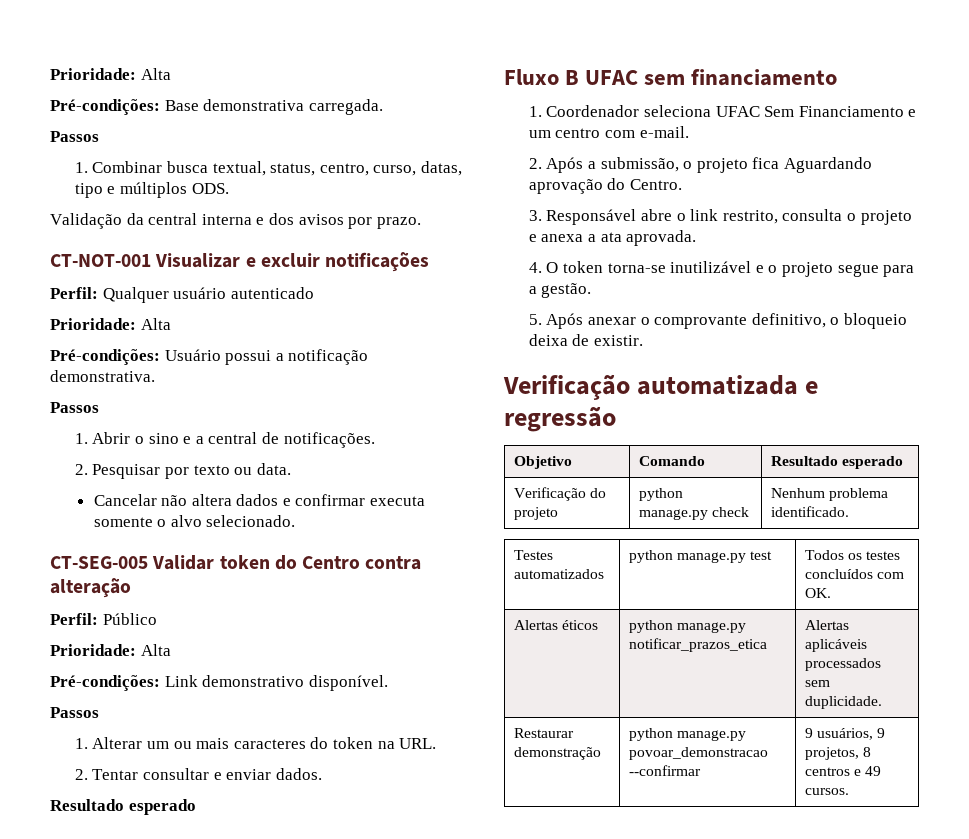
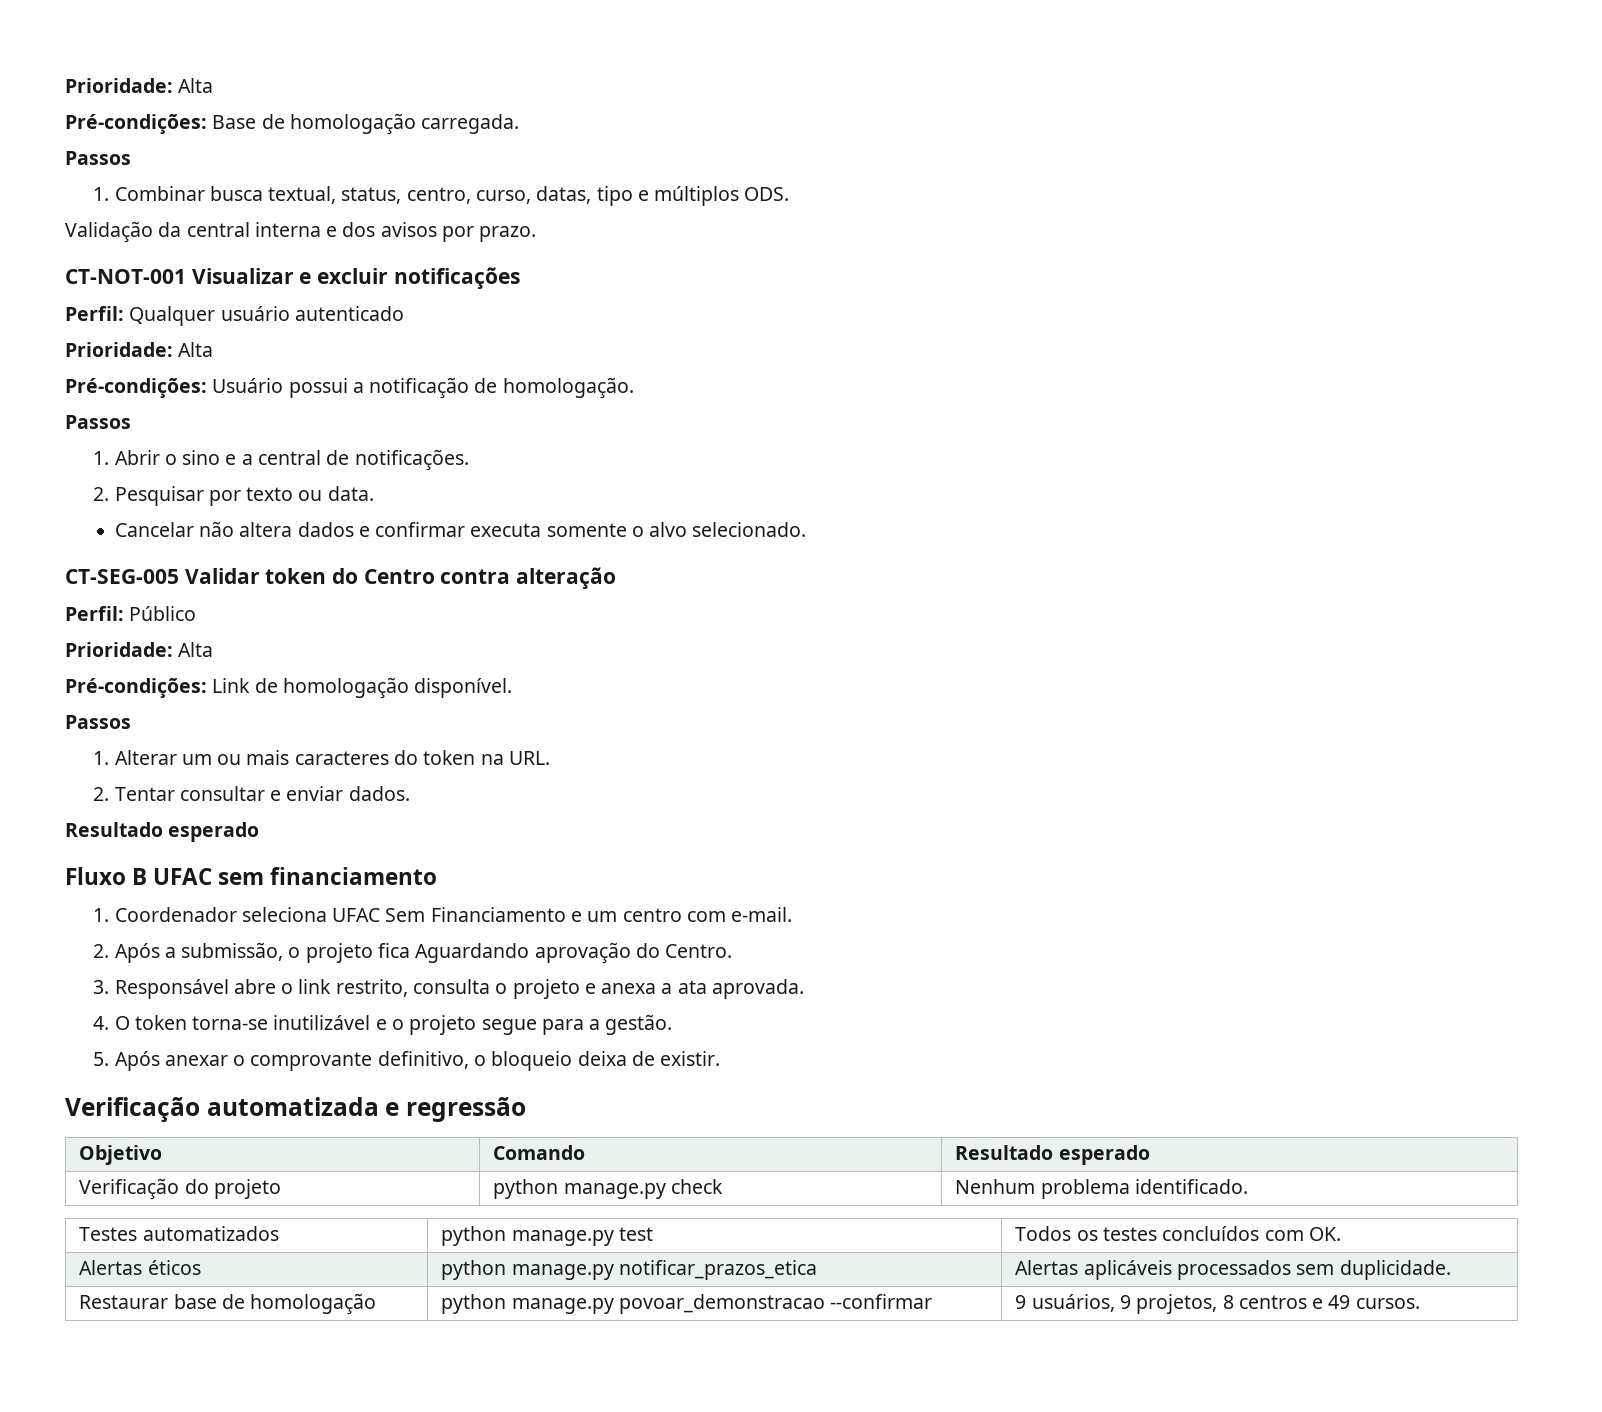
[203,99,305,111] demonstrativa -> [261,113,416,135] de homologação
[50,370,155,382] demonstrativa. -> [474,377,634,399] de homologação.
[202,675,305,687] demonstrativo -> [254,677,409,699] de homologação
[513,747,601,760] demonstração -> [173,1293,377,1315] base de homologação

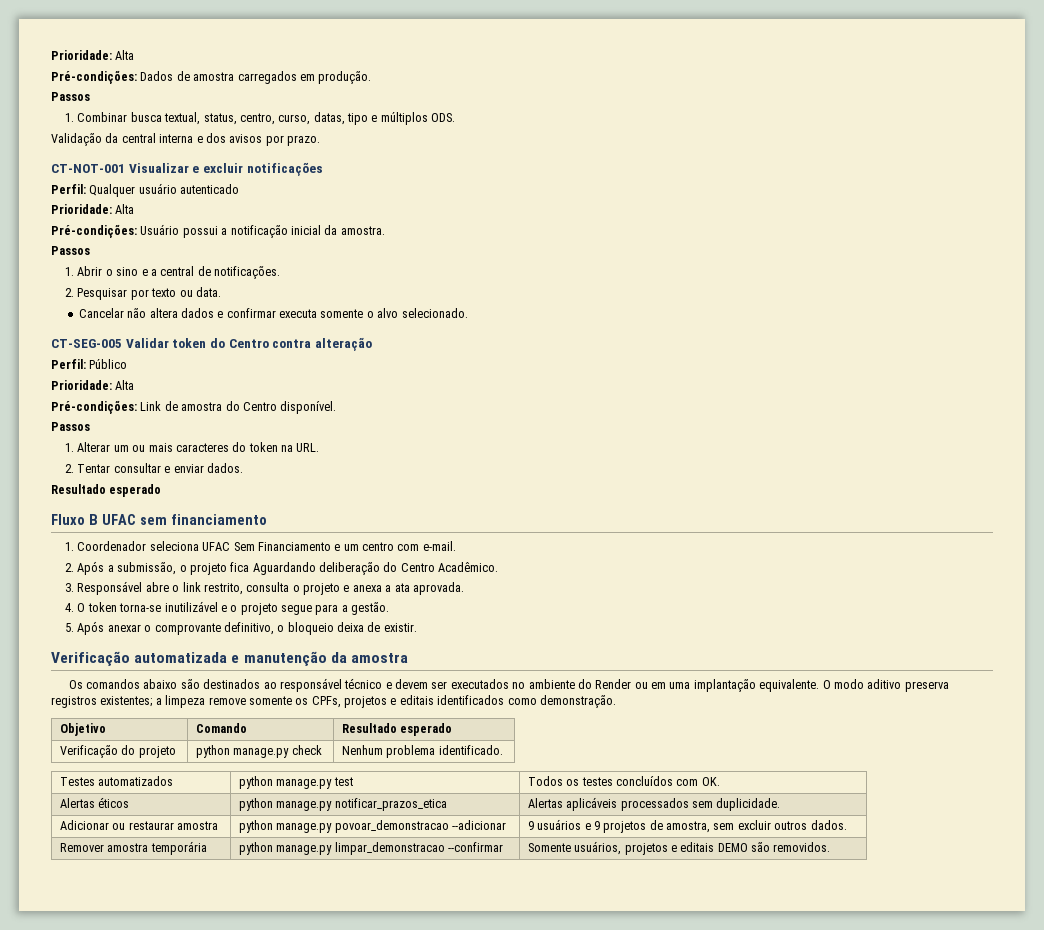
[65,78,214,93] [65,113,520,135] Prioridade: Alta // Pré-condições: Base de homologação carregada. -> [51,50,135,60] [51,70,372,84] Prioridade: Alta // Pré-condições: Dados de amostra carregados em produção.
[474,377,634,399] de homologação. -> [290,225,385,235] inicial da amostra.
[282,677,409,699] homologação -> [181,401,277,411] amostra do Centro
[534,942,733,964] aprovação do Centro. -> [319,562,499,575] deliberação do Centro Acadêmico.
[405,1096,526,1122] regressão -> [243,651,408,666] [68,678,949,692] [51,695,616,708] manutenção da amostra // Os comandos abaixo são destinados ao responsável técnico e devem ser executados no ambiente do Render ou em uma implantação equivalente. O modo aditivo preserva registros existentes; a limpeza remove somente os CPFs, projetos e editais identificados como demonstração.
[79,1293,377,1315] Restaurar base de homologação -> [59,820,218,830] Adicionar ou restaurar amostra
[830,1294,933,1309] [1015,1294,1420,1314] --confirmar | 9 usuários, 9 projetos, 8 centros e 49 cursos. -> [451,820,506,830] [527,819,847,833] [59,841,207,855] [238,842,503,855] [527,841,831,855] --adicionar | 9 usuários e 9 projetos de amostra, sem excluir outros dados. // Remover amostra temporária | python manage.py limpar_demonstracao --confirmar | Somente usuários, projetos e editais DEMO são removidos.

